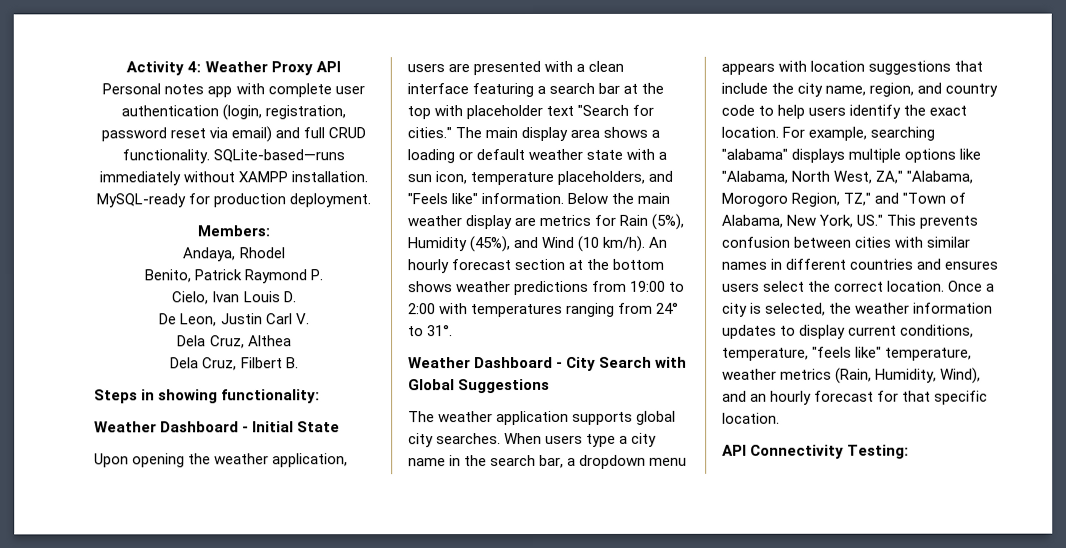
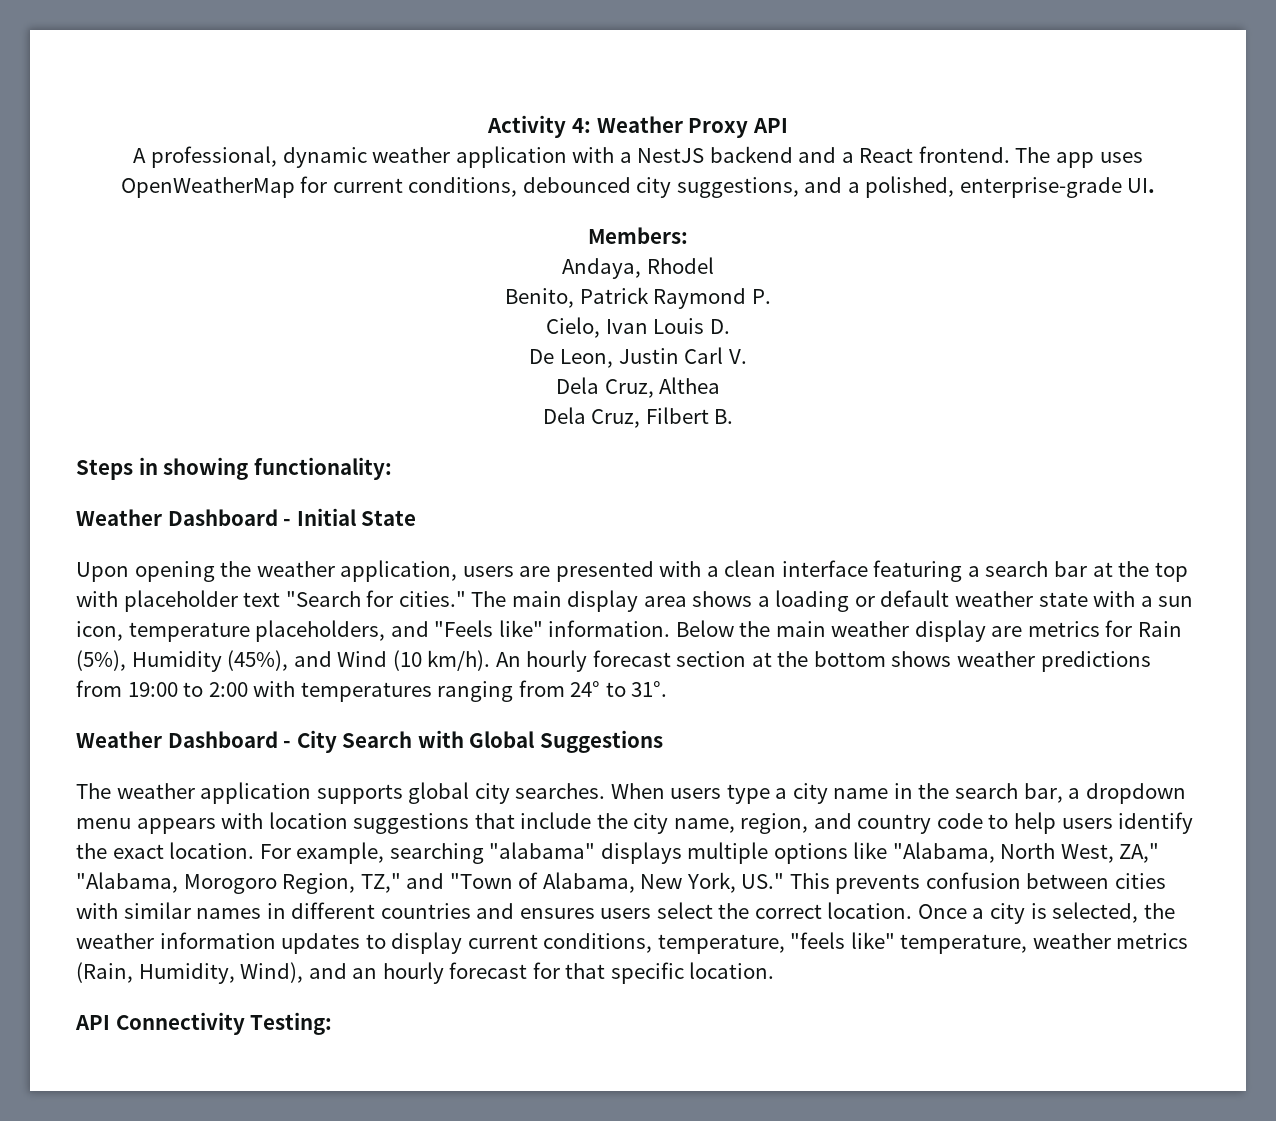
[102,83,365,98] [120,104,347,121] [100,126,367,143] [121,149,346,164] [98,171,369,186] [95,193,372,208] Personal notes app with complete user authentication (login, registration, password reset via email) and full CRUD functionality. SQLite-based—runs immediately without XAMPP installation. MySQL-ready for production deployment. -> [133,146,1143,168] [120,176,1156,198] A professional, dynamic weather application with a NestJS backend and a React frontend. The app uses OpenWeatherMap for current conditions, debounced city suggestions, and a polished, enterprise-grade UI.

